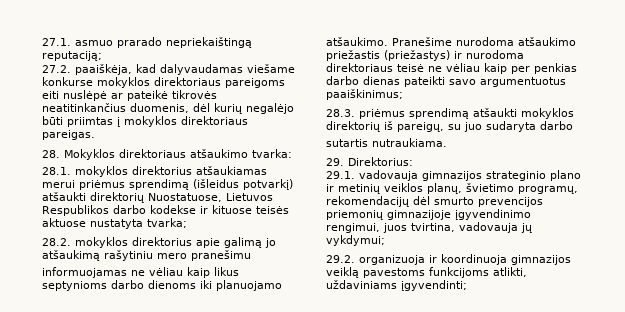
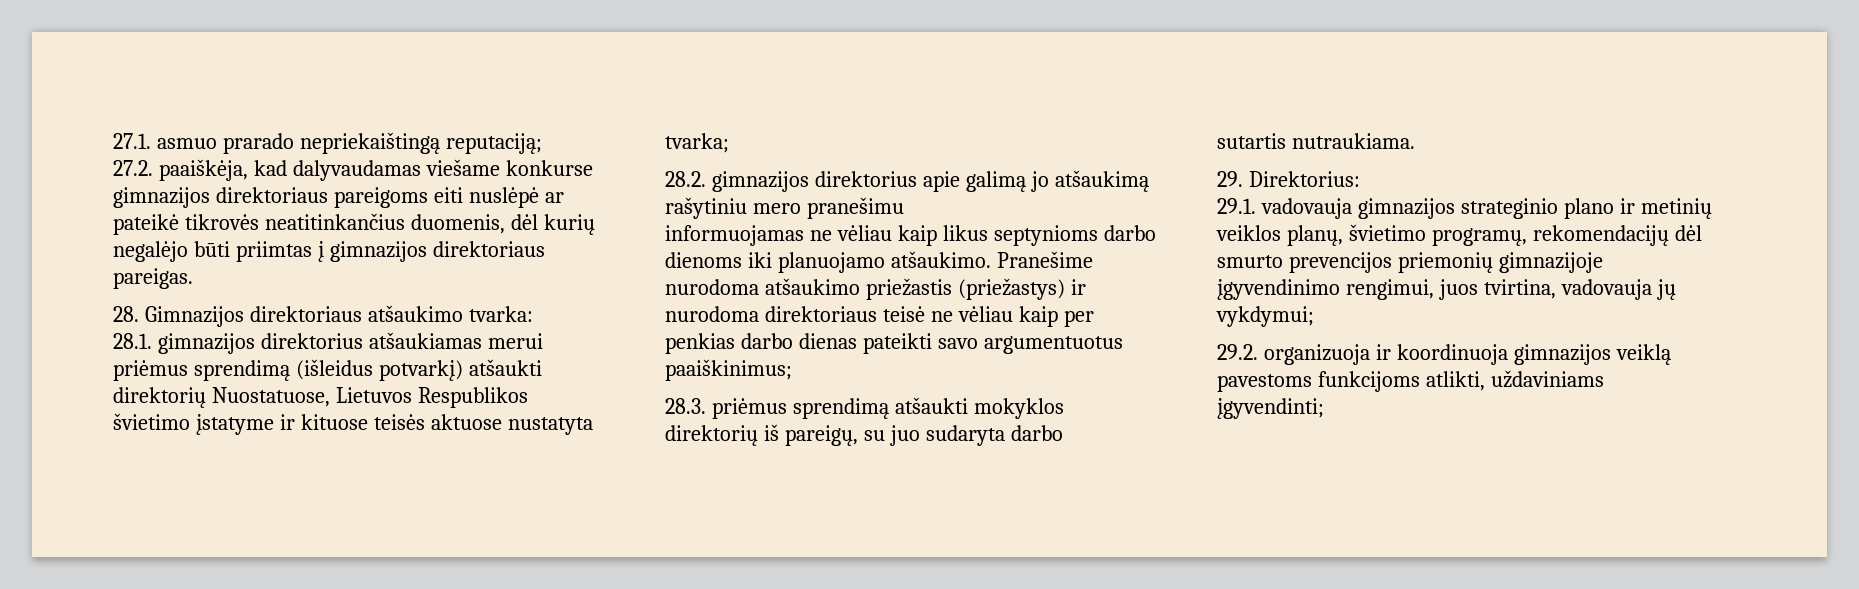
[97,77,150,88] mokyklos -> [113,187,210,208] gimnazijos
[124,116,177,127] mokyklos -> [329,241,427,262] gimnazijos
[64,149,115,160] Mokyklos -> [144,306,244,327] Gimnazijos
[75,166,128,177] mokyklos -> [157,333,255,354] gimnazijos
[113,205,196,214] darbo kodekse -> [113,413,274,435] švietimo įstatyme
[75,237,128,248] mokyklos -> [711,171,809,192] gimnazijos

